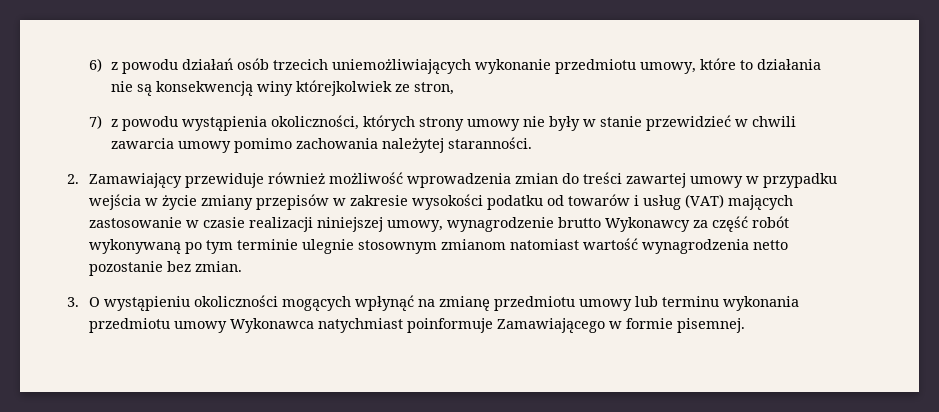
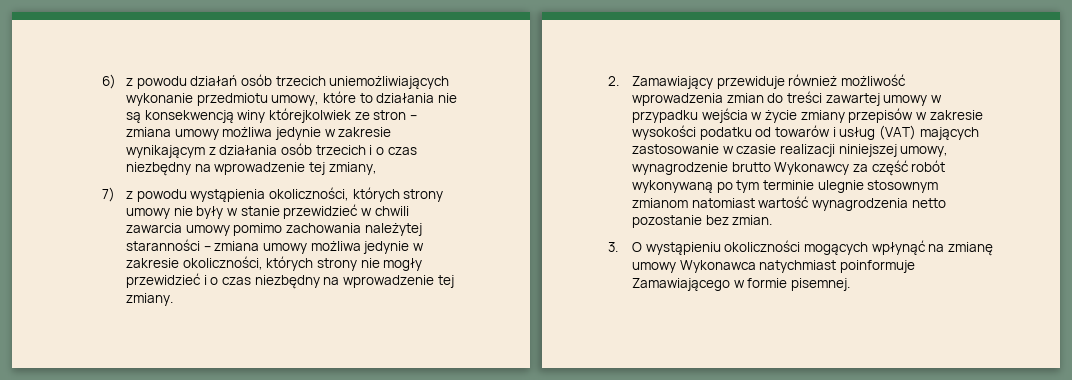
[414,82,455,95] stron, -> [373,110,417,120] [126,127,392,140] [126,143,417,158] [126,162,377,176] stron – zmiana umowy możliwa jedynie w zakresie wynikającym z działania osób trzecich i o czas niezbędny na wprowadzenie tej zmiany,
[448,137,533,149] staranności. -> [126,239,424,254] [126,256,423,271] [126,273,454,289] [126,293,174,306] staranności – zmiana umowy możliwa jedynie w zakresie okoliczności, których strony nie mogły przewidzieć i o czas niezbędny na wprowadzenie tej zmiany.
[494,296,800,311] [89,318,171,333] przedmiotu umowy lub terminu wykonania przedmiotu -> (993, 249) none

